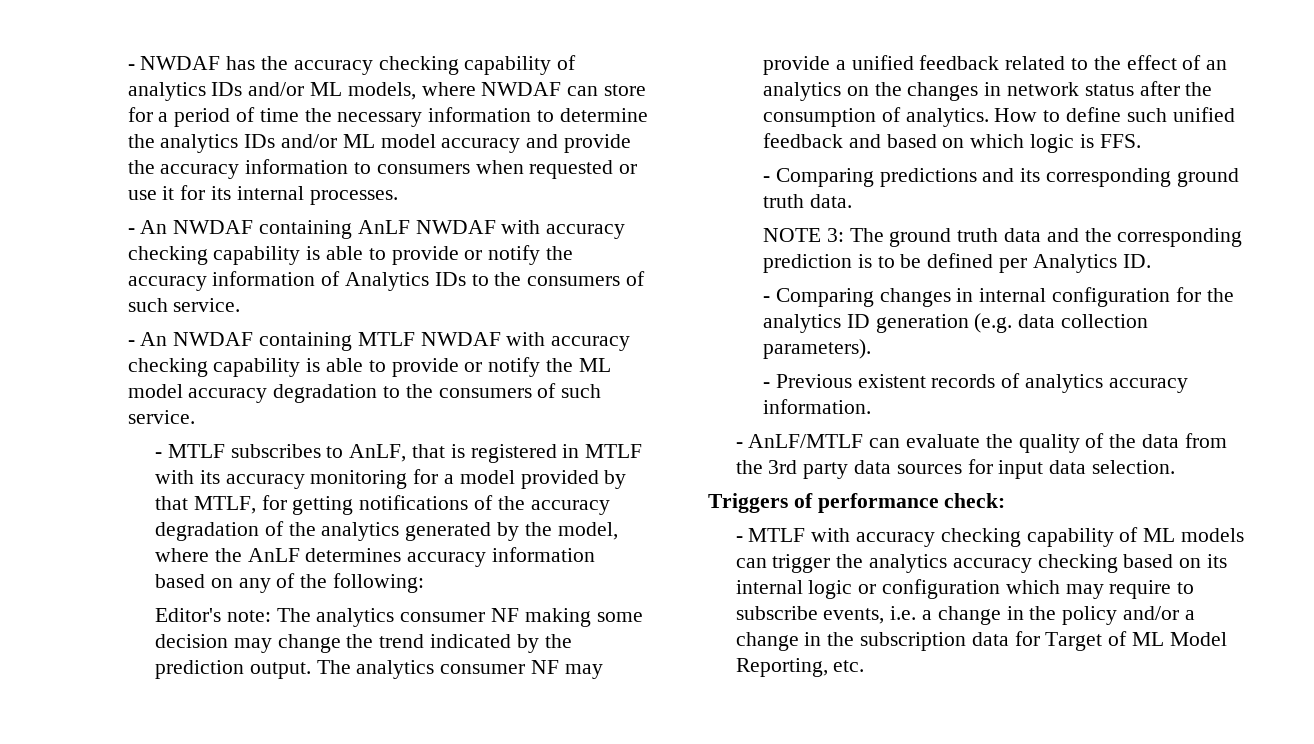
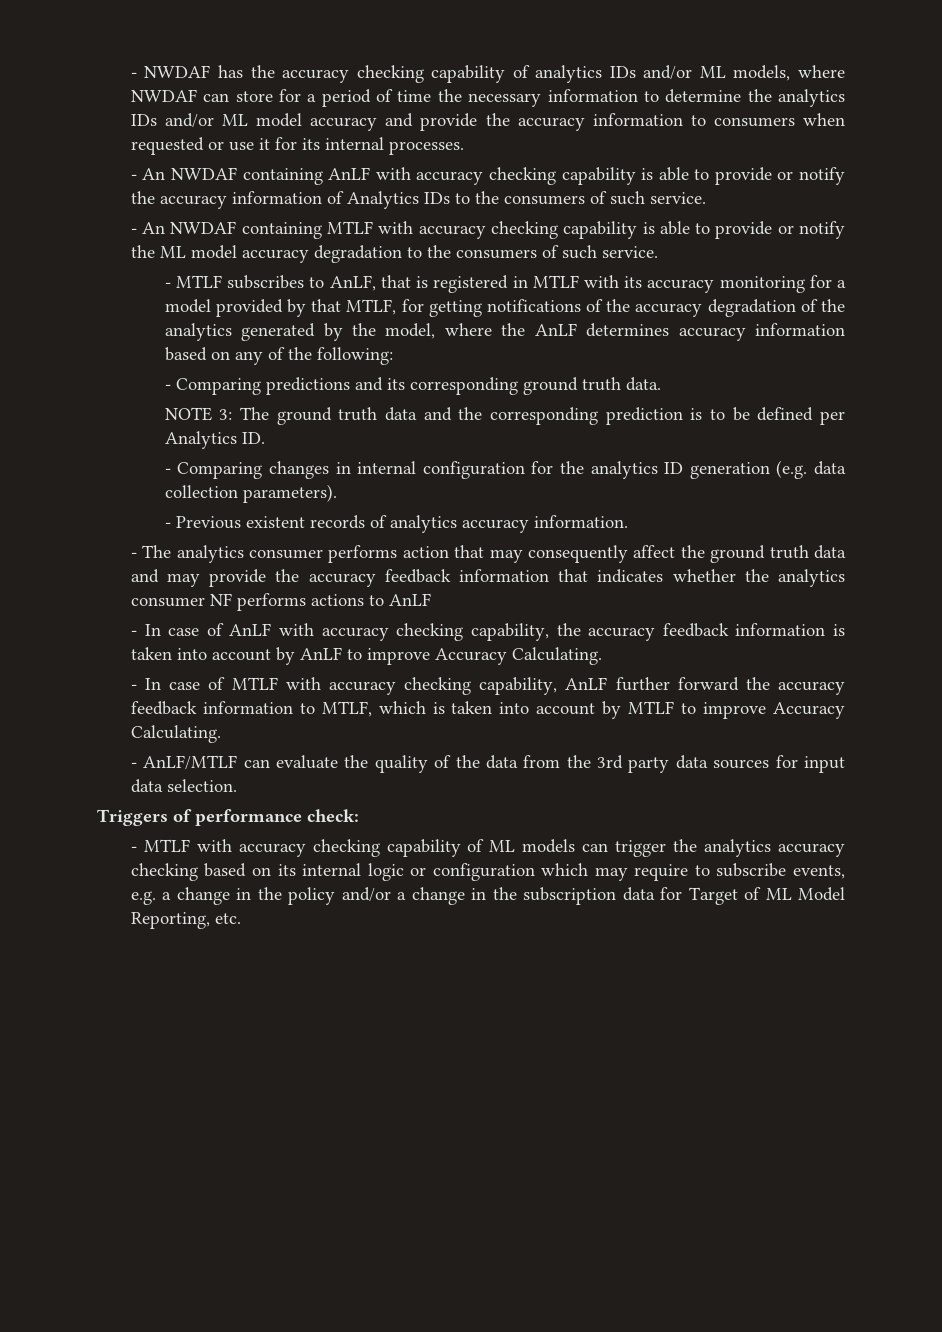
[415,220,496,234] NWDAF -> (371, 173) none
[420,332,501,346] NWDAF -> (374, 227) none
[155,608,643,627] [155,634,572,653] [155,660,603,679] [763,55,1228,75] [763,81,1213,101] [763,107,1235,127] [763,133,1141,153] // Editor's note: The analytics consumer NF making some decision may change the trend indicated by the prediction output. The analytics consumer NF may provide a unified feedback related to the effect of an analytics on the changes in network status after the consumption of analytics. How to define such unified feedback and based on which logic is FFS. -> (393, 356) none
(872, 406) none -> [130,545,847,563] [130,569,845,587] [130,593,431,611] [130,623,845,641] [130,647,602,665] [130,677,845,695] [130,701,846,719] [130,725,221,743] // - The analytics consumer performs action that may consequently affect the ground truth data and may provide the accuracy feedback information that indicates whether the analytics consumer NF performs actions to AnLF // - In case of AnLF with accuracy checking capability, the accuracy feedback information is taken into account by AnLF to improve Accuracy Calculating. // - In case of MTLF with accuracy checking capability, AnLF further forward the accuracy feedback information to MTLF, which is taken into account by MTLF to improve Accuracy Calculating.
[890,606,917,620] i.e. -> [130,891,156,905] e.g.

